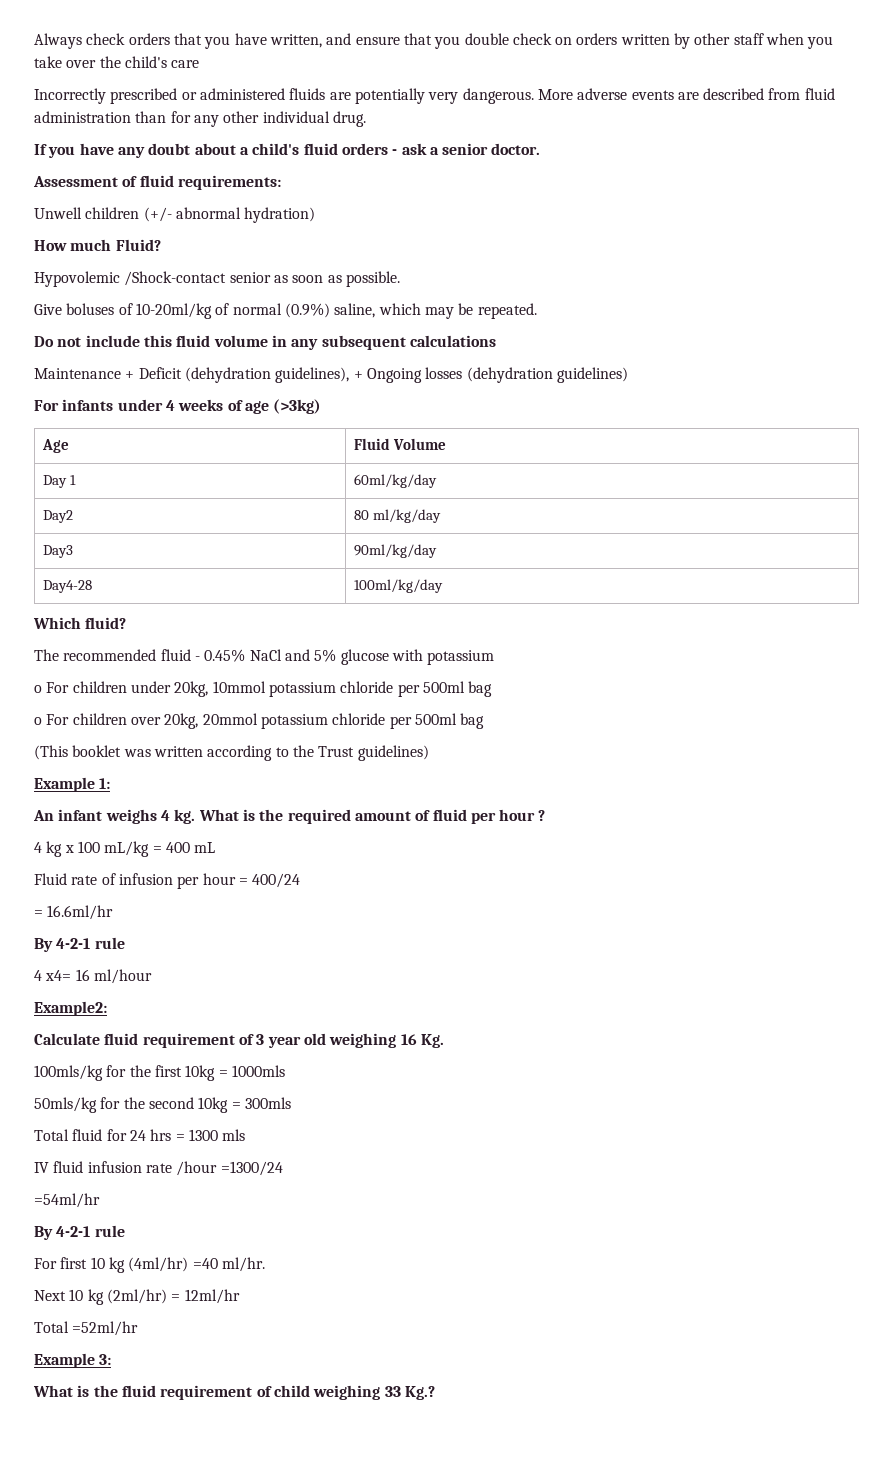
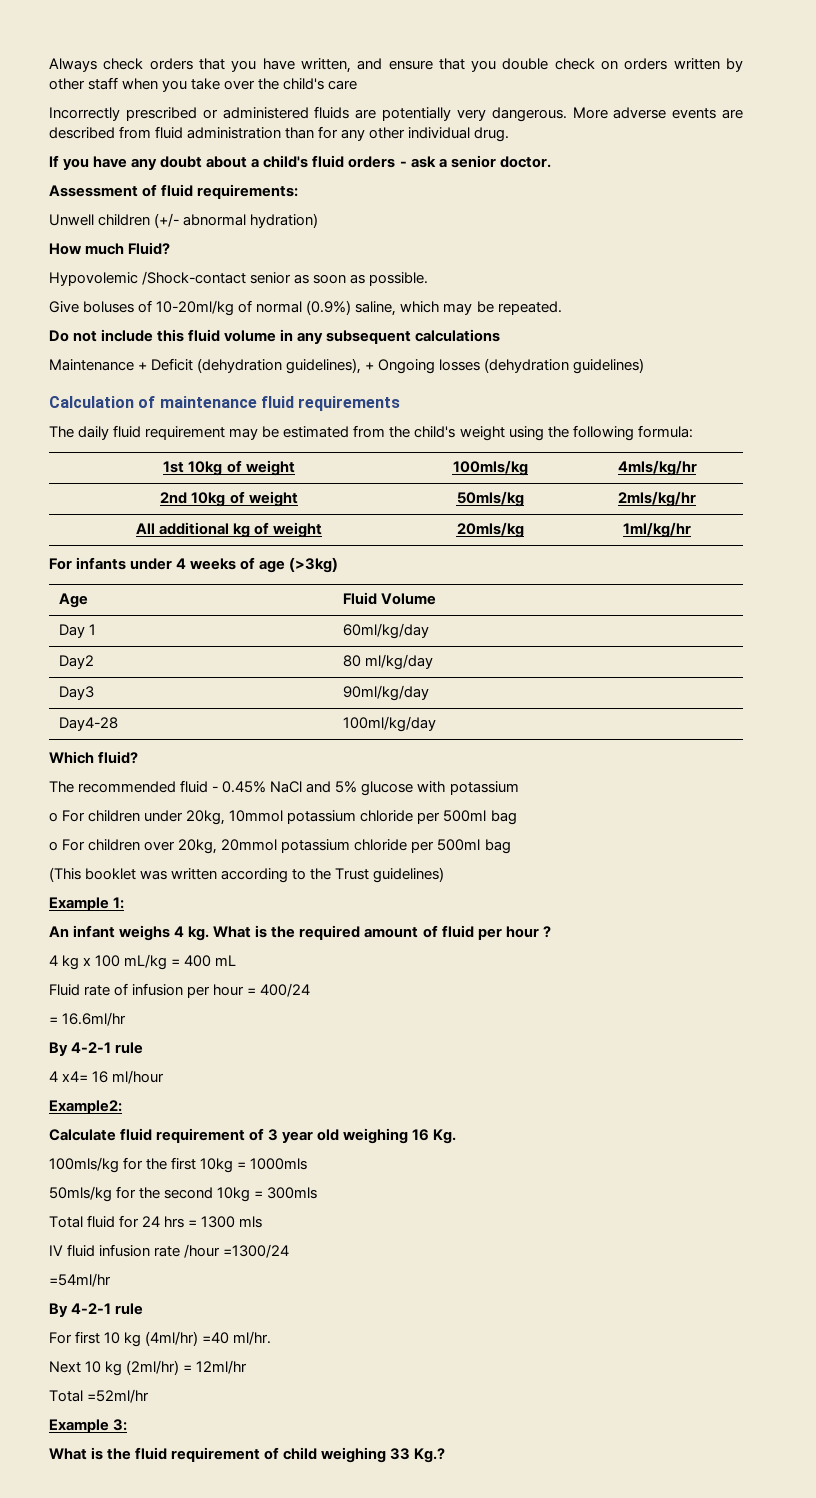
(628, 375) none -> [49,396,401,411] [49,425,693,441] [163,460,295,476] [452,460,528,476] [617,460,697,476] [160,491,298,507] [456,491,524,507] [618,491,696,507] [135,522,323,538] [456,522,524,538] [623,522,691,538] // Calculation of maintenance fluid requirements // The daily fluid requirement may be estimated from the child's weight using the following formula: // 1st 10kg of weight | 100mls/kg | 4mls/kg/hr // 2nd 10kg of weight | 50mls/kg | 2mls/kg/hr // All additional kg of weight | 20mls/kg | 1ml/kg/hr

